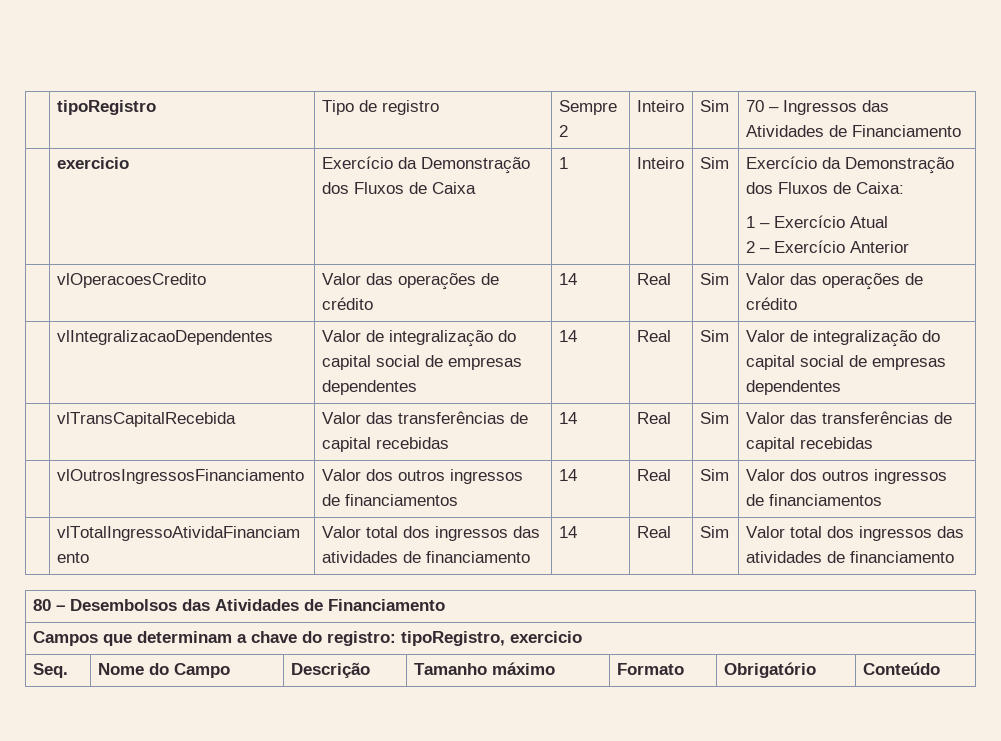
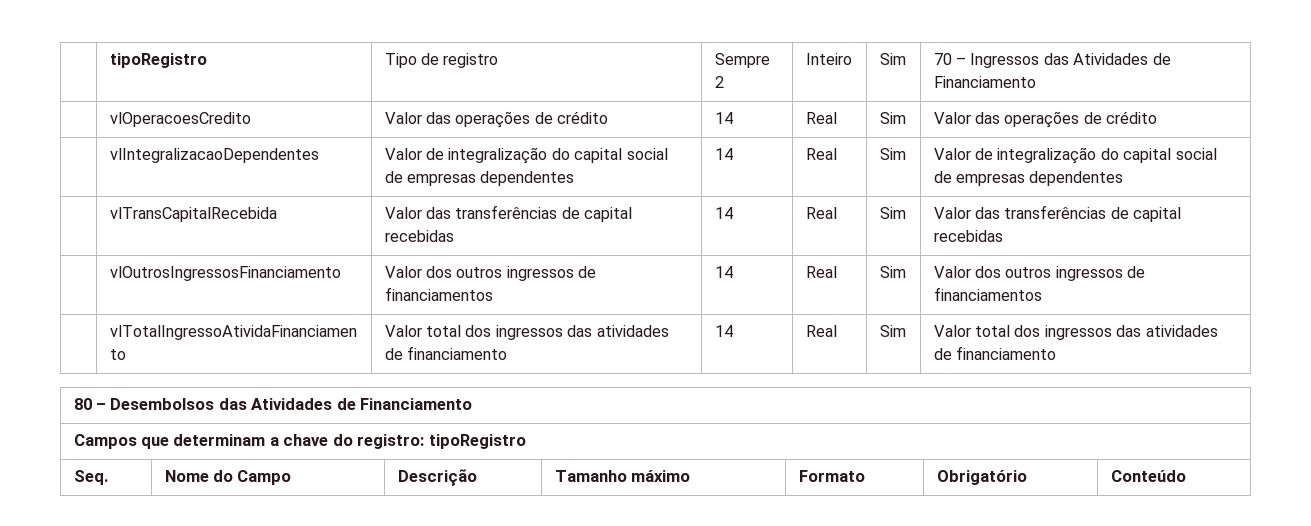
[56,157,129,169] [321,156,530,174] [321,182,476,194] [558,157,568,169] [636,157,684,169] [699,157,729,169] [745,156,954,174] [745,182,904,194] [745,215,888,228] [745,240,909,253] // | exercicio | Exercício da Demonstração dos Fluxos de Caixa | 1 | Inteiro | Sim | Exercício da Demonstração dos Fluxos de Caixa: // 1 – Exercício Atual // 2 – Exercício Anterior -> (1036, 82) none
[400,631,582,646] tipoRegistro, exercicio -> [428,434,526,449] tipoRegistro

